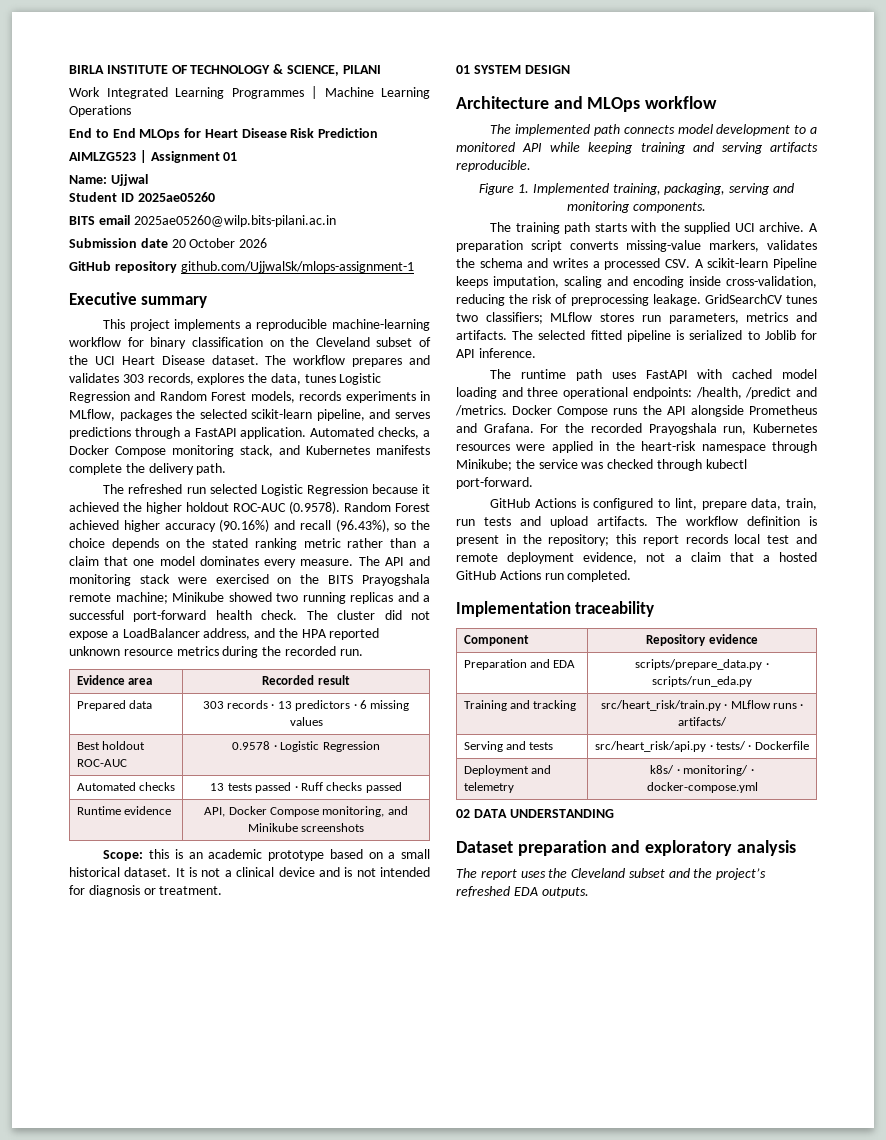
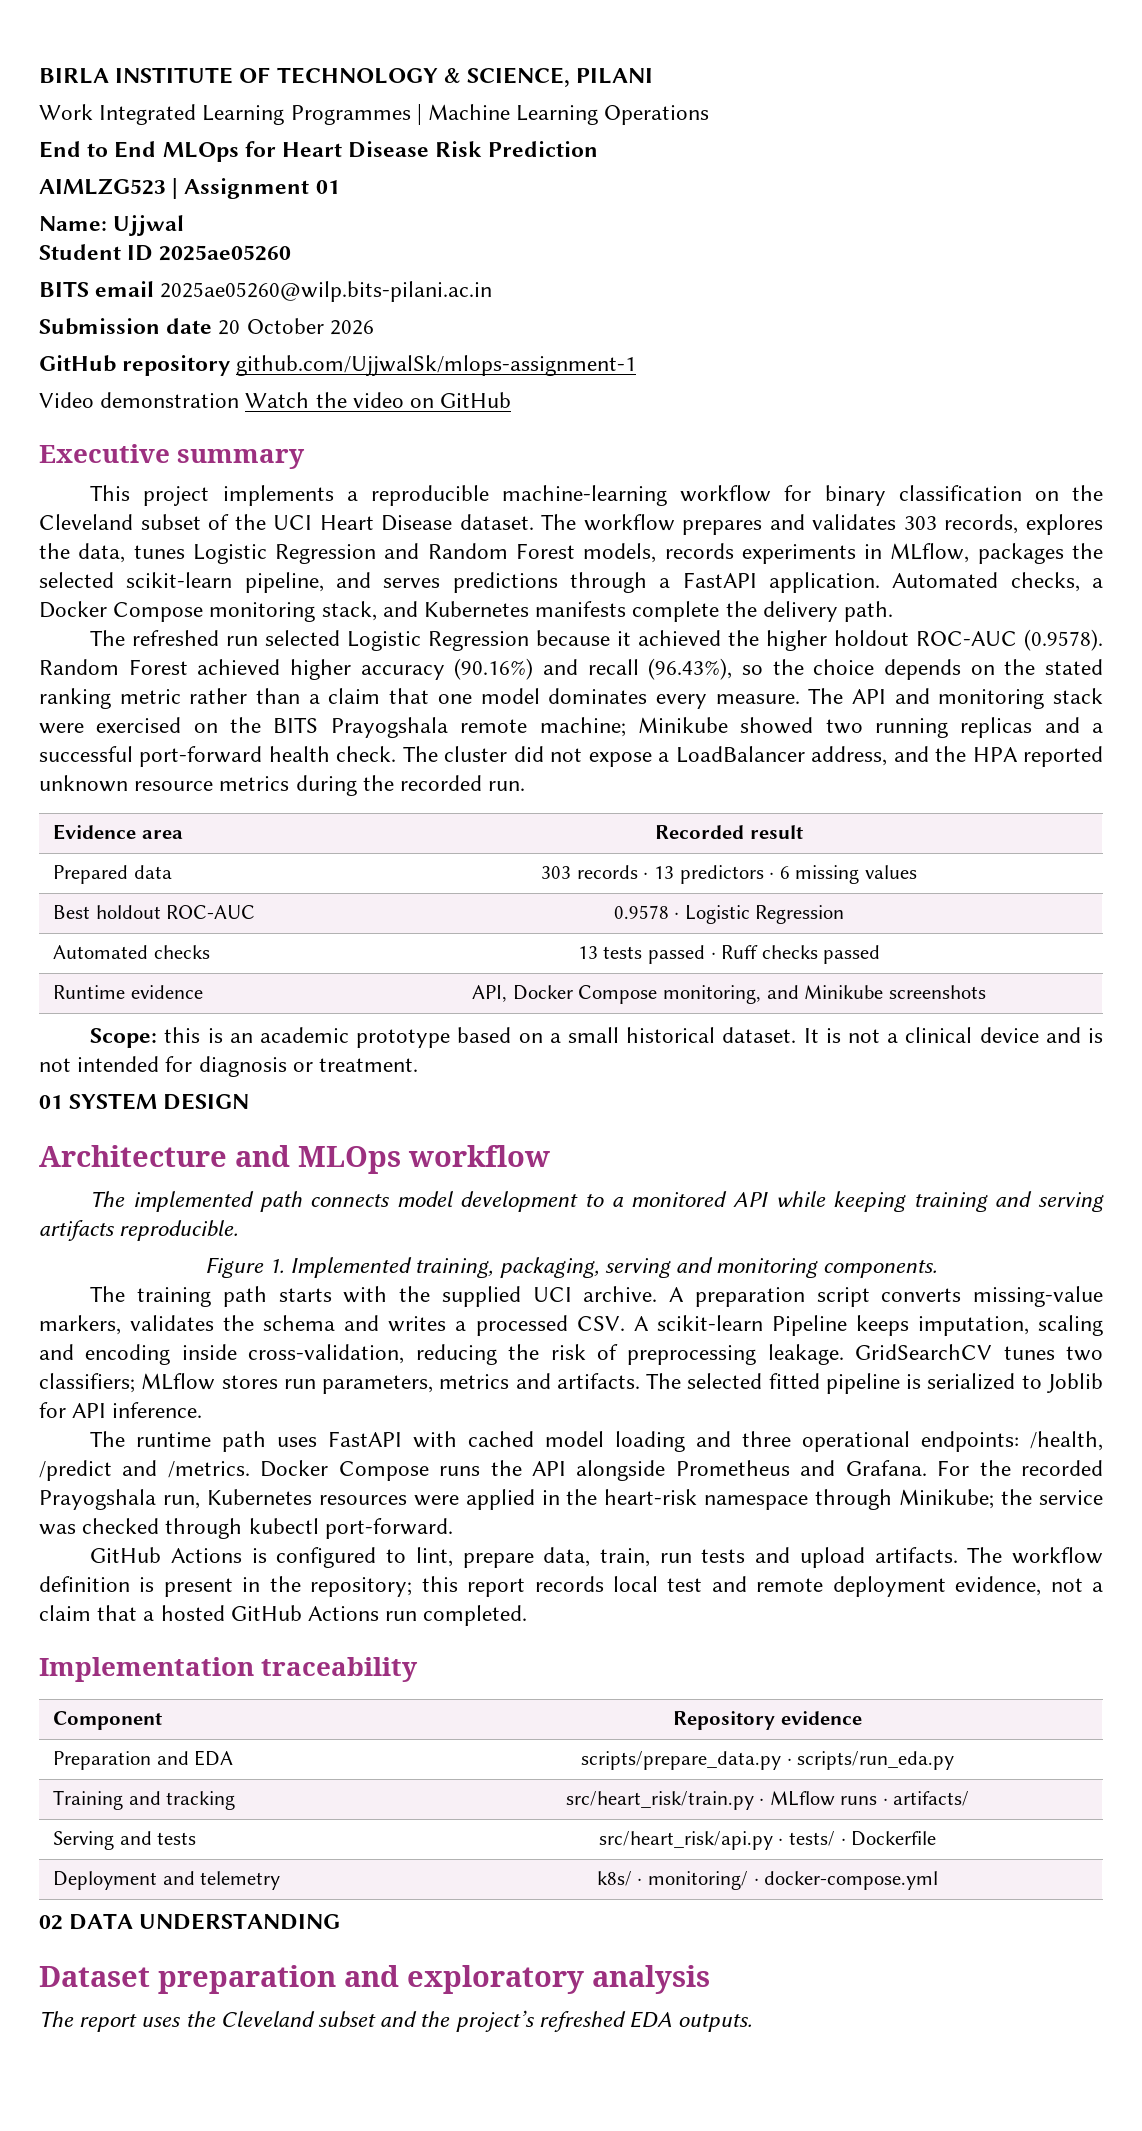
(414, 267) none -> [39,392,512,408] // Video demonstration Watch the video on GitHub

